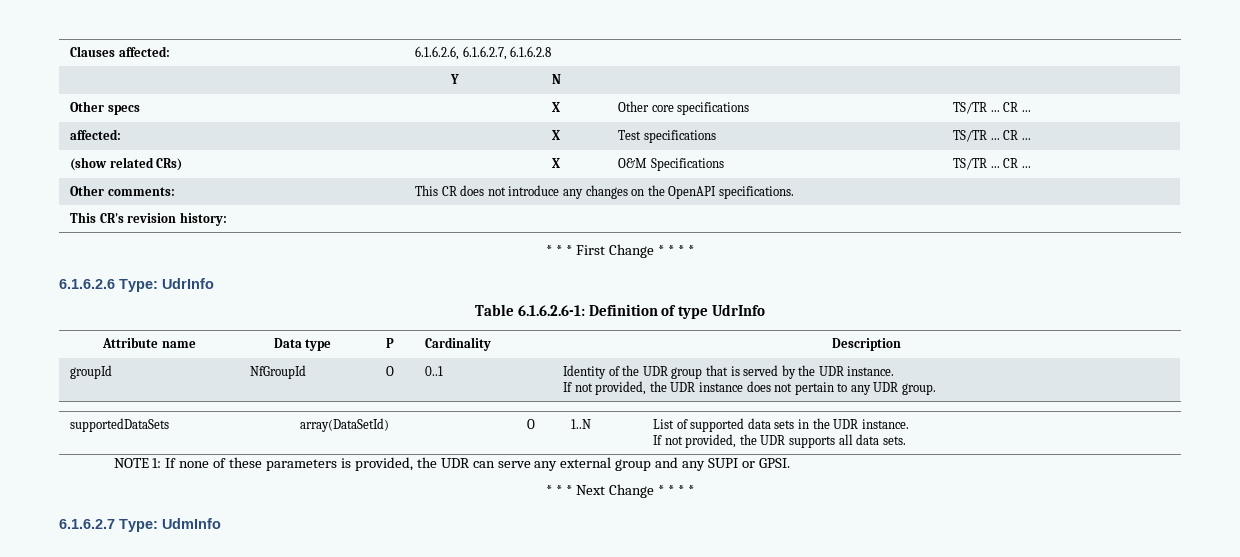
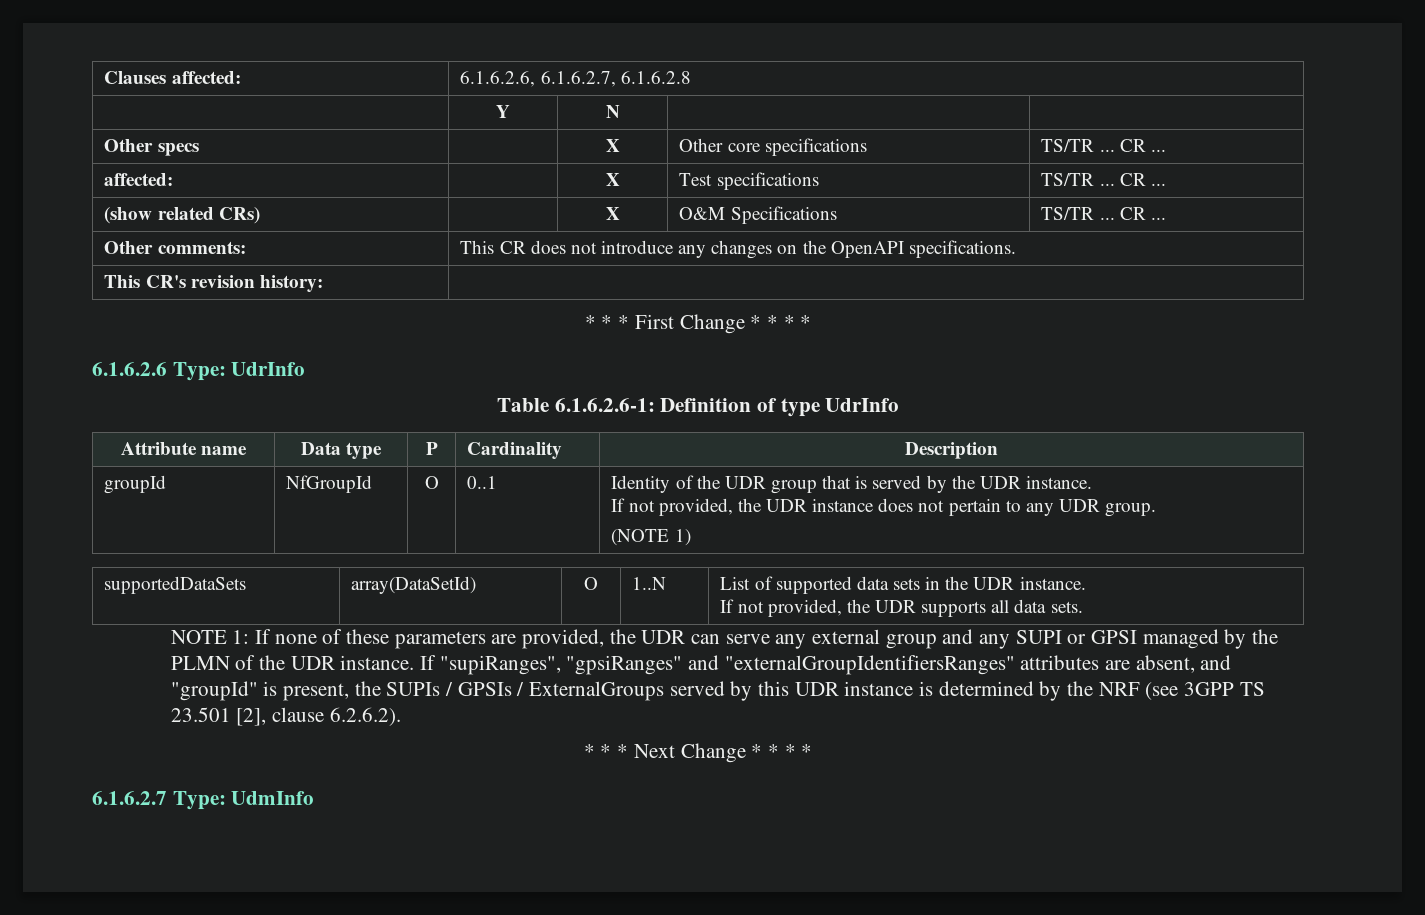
(936, 389) none -> [611,529,691,546] // (NOTE 1)
[340,458,351,468] is -> [491,634,517,644] are
[758,458,790,468] GPSI. -> [1091,629,1279,649] [170,655,1232,675] [170,681,1265,701] [170,707,401,726] GPSI managed by the PLMN of the UDR instance. If "supiRanges", "gpsiRanges" and "externalGroupIdentifiersRanges" attributes are absent, and "groupId" is present, the SUPIs / GPSIs / ExternalGroups served by this UDR instance is determined by the NRF (see 3GPP TS 23.501 [2], clause 6.2.6.2).

